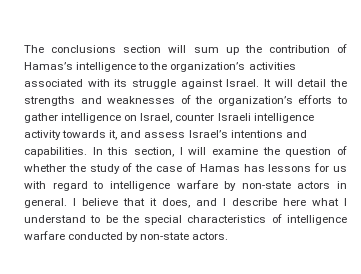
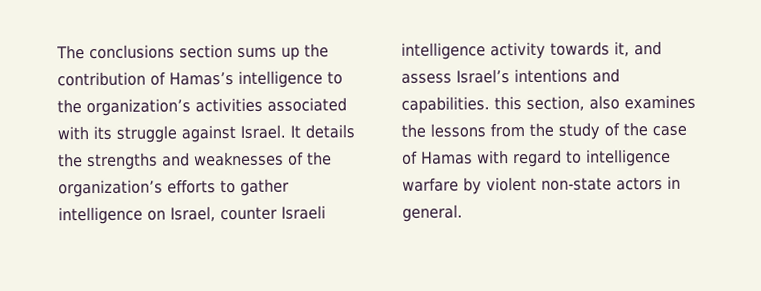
[168,45,219,53] will sum -> [237,47,277,58] sums
[274,79,327,87] will detail -> [305,124,355,139] details
[92,147,103,155] In -> (490, 105) none
[179,146,347,157] [24,164,66,172] I will examine the question of whether -> [589,94,696,110] [401,122,525,138] also examines the lessons from
[243,163,347,172] has lessons for us -> (473, 158) none
(237, 186) none -> [486,176,537,192] violent
[73,198,347,208] [24,214,347,225] [24,231,229,242] I believe that it does, and I describe here what I understand to be the special characteristics of intelligence warfare conducted by non-state actors. -> (463, 213) none

